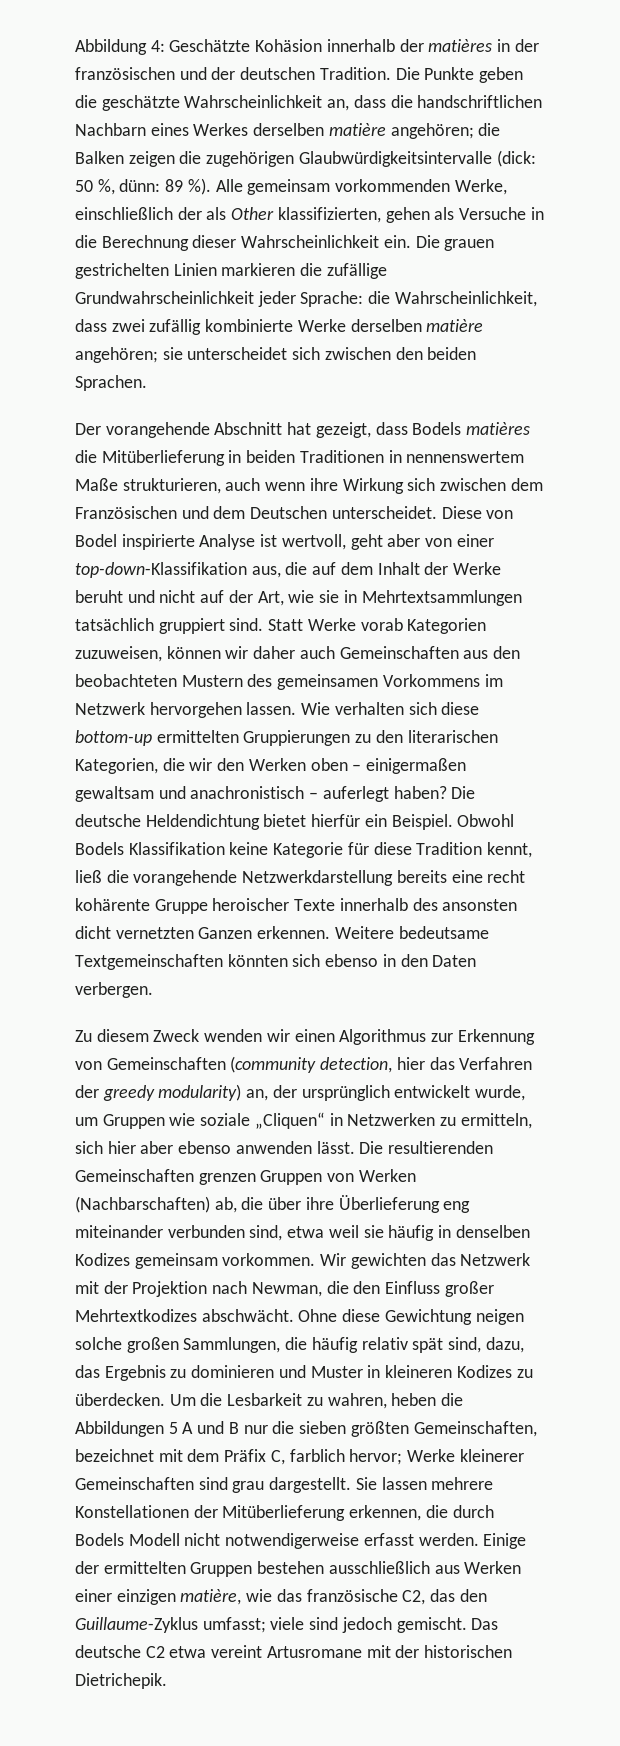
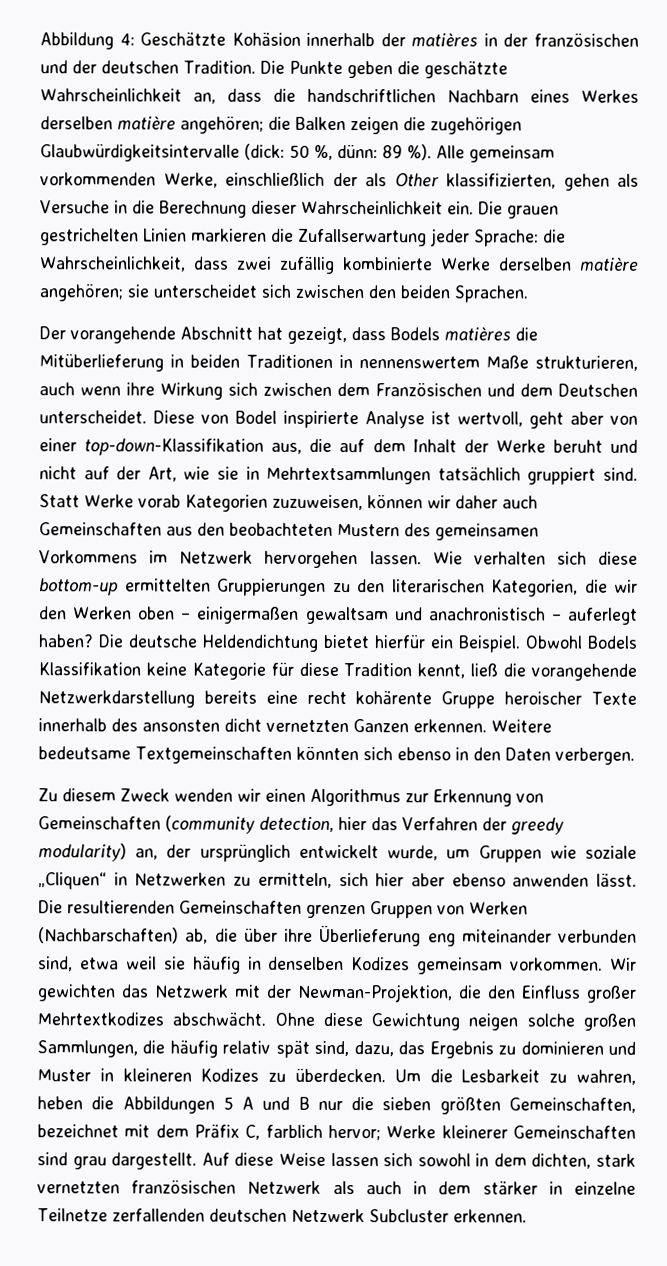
[326,263,387,279] [75,291,254,304] zufällige Grundwahrscheinlichkeit -> [298,228,427,247] Zufallserwartung
[132,1281,322,1297] Projektion nach Newman, -> [297,983,453,1003] Newman-Projektion,
[355,1477,494,1490] [75,1505,494,1521] [75,1533,527,1549] [75,1561,522,1577] [75,1589,487,1605] [75,1617,499,1633] [75,1645,513,1658] [75,1673,167,1689] Sie lassen mehrere Konstellationen der Mitüberlieferung erkennen, die durch Bodels Modell nicht notwendigerweise erfasst werden. Einige der ermittelten Gruppen bestehen ausschließlich aus Werken einer einzigen matière, wie das französische C2, das den Guillaume-Zyklus umfasst; viele sind jedoch gemischt. Das deutsche C2 etwa vereint Artusromane mit der historischen Dietrichepik. -> [201,1152,636,1169] [37,1179,636,1195] [37,1208,527,1223] Auf diese Weise lassen sich sowohl in dem dichten, stark vernetzten französischen Netzwerk als auch in dem stärker in einzelne Teilnetze zerfallenden deutschen Netzwerk Subcluster erkennen.

